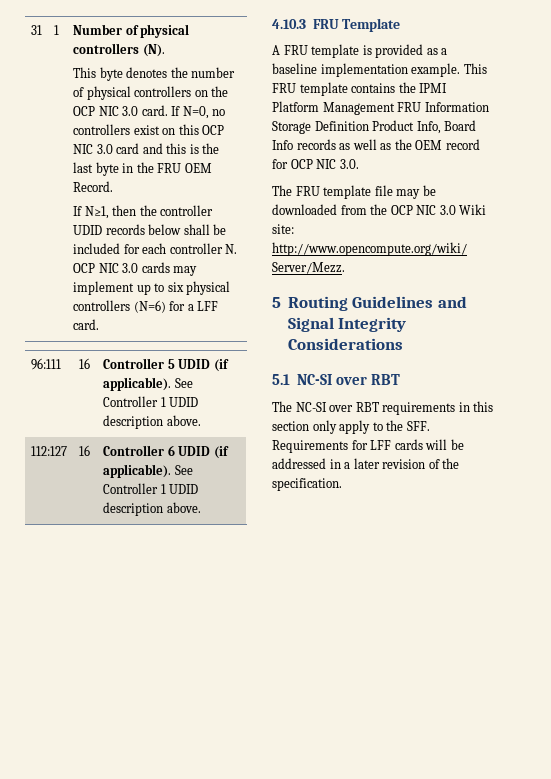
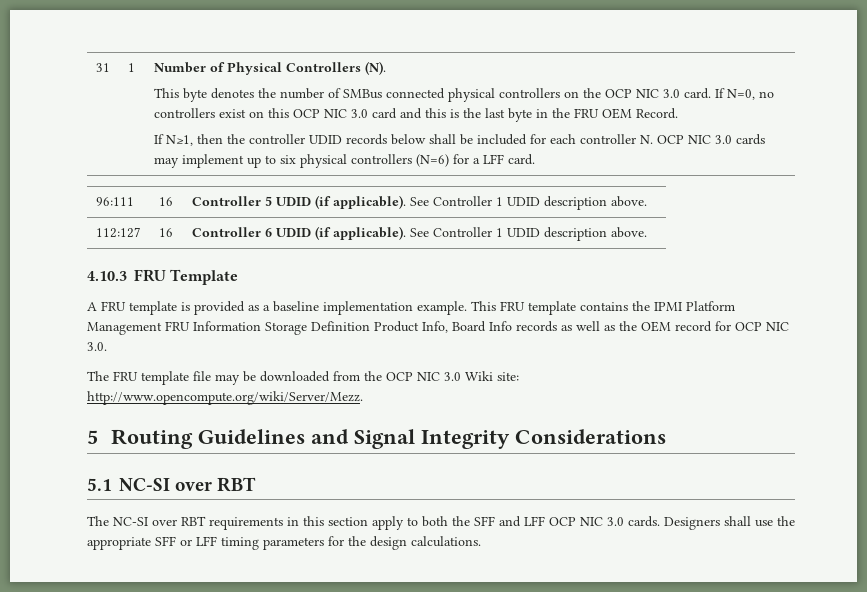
[140,24,190,38] [72,43,139,54] physical controllers -> [226,62,361,75] Physical Controllers
(84, 92) none -> [342,88,445,99] SMBus connected
[312,420,337,434] only -> (368, 521) none
[386,420,430,431] [272,439,464,453] [272,458,460,469] [272,478,342,491] the SFF. Requirements for LFF cards will be addressed in a later revision of the specification. -> [422,516,795,530] [87,536,481,550] both the SFF and LFF OCP NIC 3.0 cards. Designers shall use the appropriate SFF or LFF timing parameters for the design calculations.

